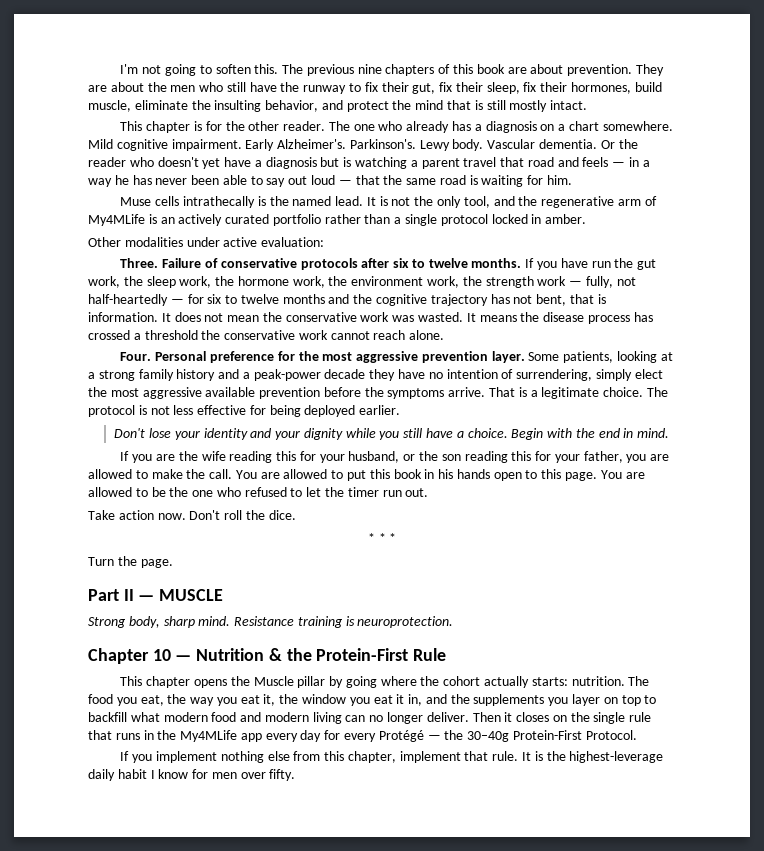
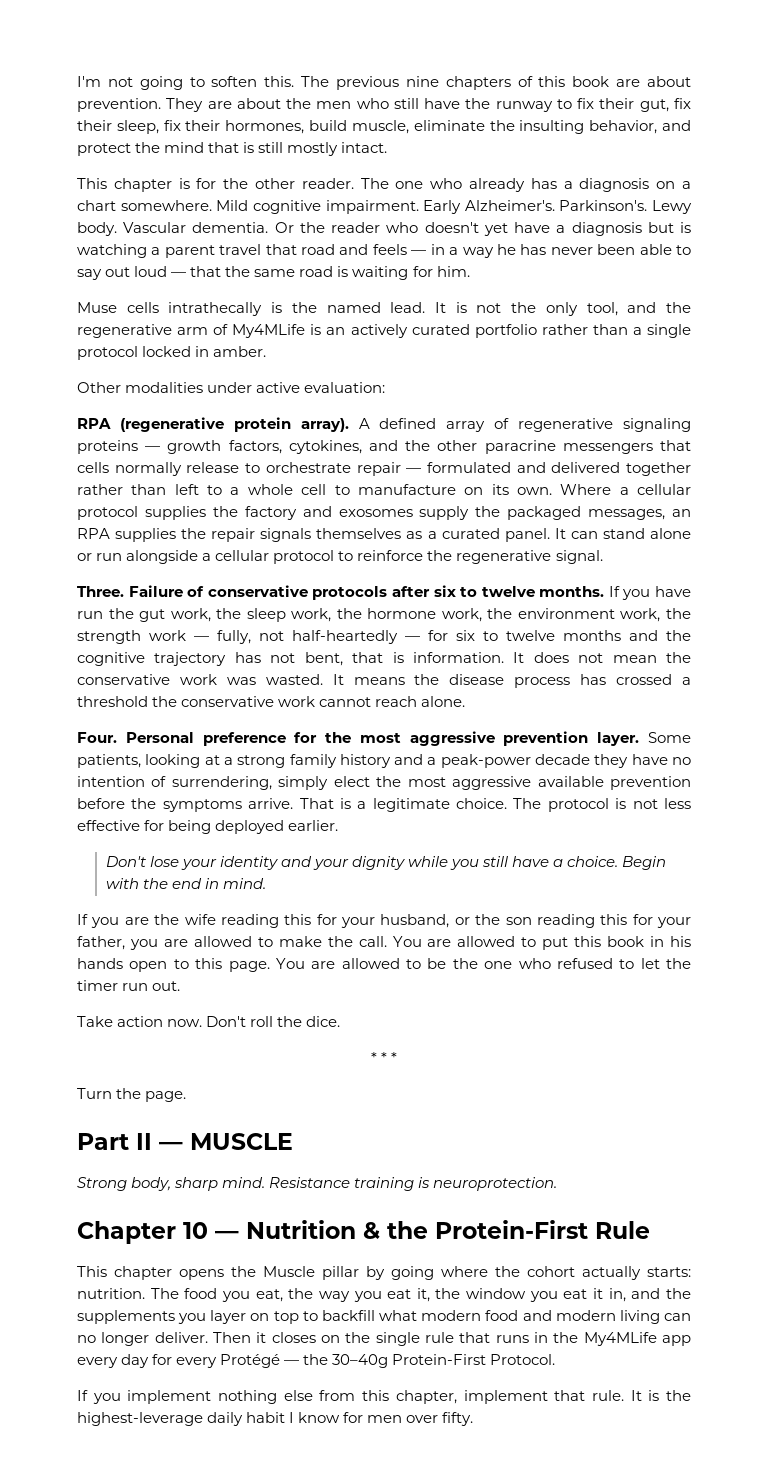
(325, 242) none -> [77,417,692,432] [77,440,691,454] [77,462,691,476] [77,484,691,495] [77,506,691,520] [77,528,692,542] [77,550,603,564] // RPA (regenerative protein array). A defined array of regenerative signaling proteins — growth factors, cytokines, and the other paracrine messengers that cells normally release to orchestrate repair — formulated and delivered together rather than left to a whole cell to manufacture on its own. Where a cellular protocol supplies the factory and exosomes supply the packaged messages, an RPA supplies the repair signals themselves as a curated panel. It can stand alone or run alongside a cellular protocol to reinforce the regenerative signal.

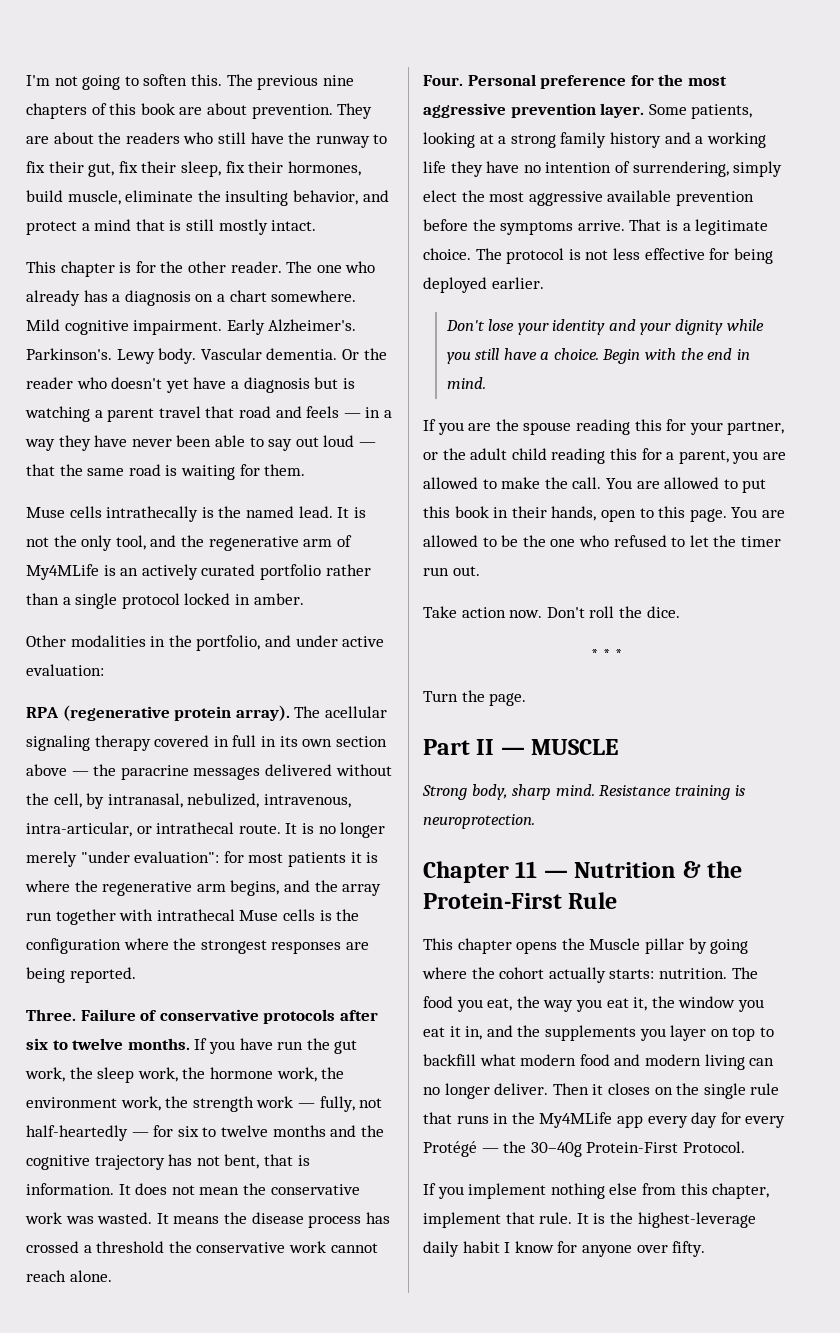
[316,101,352,109] men -> [125,132,180,144] readers
[135,142,161,153] the -> [81,223,90,231] a
[496,244,547,255] he has -> [58,435,128,451] they have
[436,266,470,277] him. -> [264,464,306,476] them.
(204, 387) none -> [150,635,291,651] in the portfolio, and
[358,418,692,432] [77,440,691,454] [77,462,691,476] [77,484,691,495] [77,506,691,520] [77,528,692,542] [77,550,603,564] A defined array of regenerative signaling proteins — growth factors, cytokines, and the other paracrine messengers that cells normally release to orchestrate repair — formulated and delivered together rather than left to a whole cell to manufacture on its own. Where a cellular protocol supplies the factory and exosomes supply the packaged messages, an RPA supplies the repair signals themselves as a curated panel. It can stand alone or run alongside a cellular protocol to reinforce the regenerative signal. -> [294,706,387,718] [26,735,387,751] [26,764,392,780] [26,793,351,809] [26,822,386,838] [26,851,379,867] [25,880,382,896] [26,909,360,925] [26,938,369,954] [26,967,136,983] The acellular signaling therapy covered in full in its own section above — the paracrine messages delivered without the cell, by intranasal, nebulized, intravenous, intra-articular, or intrathecal route. It is no longer merely "under evaluation": for most patients it is where the regenerative arm begins, and the array run together with intrathecal Muse cells is the configuration where the strongest responses are being reported.
[440,754,591,768] peak-power decade -> [706,132,766,148] [423,161,446,173] working life
[184,914,450,928] wife reading this for your husband, -> [523,419,785,435] spouse reading this for your partner,
[505,914,691,928] [77,936,125,950] son reading this for your father, -> [470,448,729,464] adult child reading this for a parent,
[670,936,691,947] [77,958,123,969] his hands -> [511,506,597,521] their hands,
[183,1222,208,1239] 10 -> [515,861,538,878] 11
[367,1415,403,1423] men -> [581,1245,632,1257] anyone

